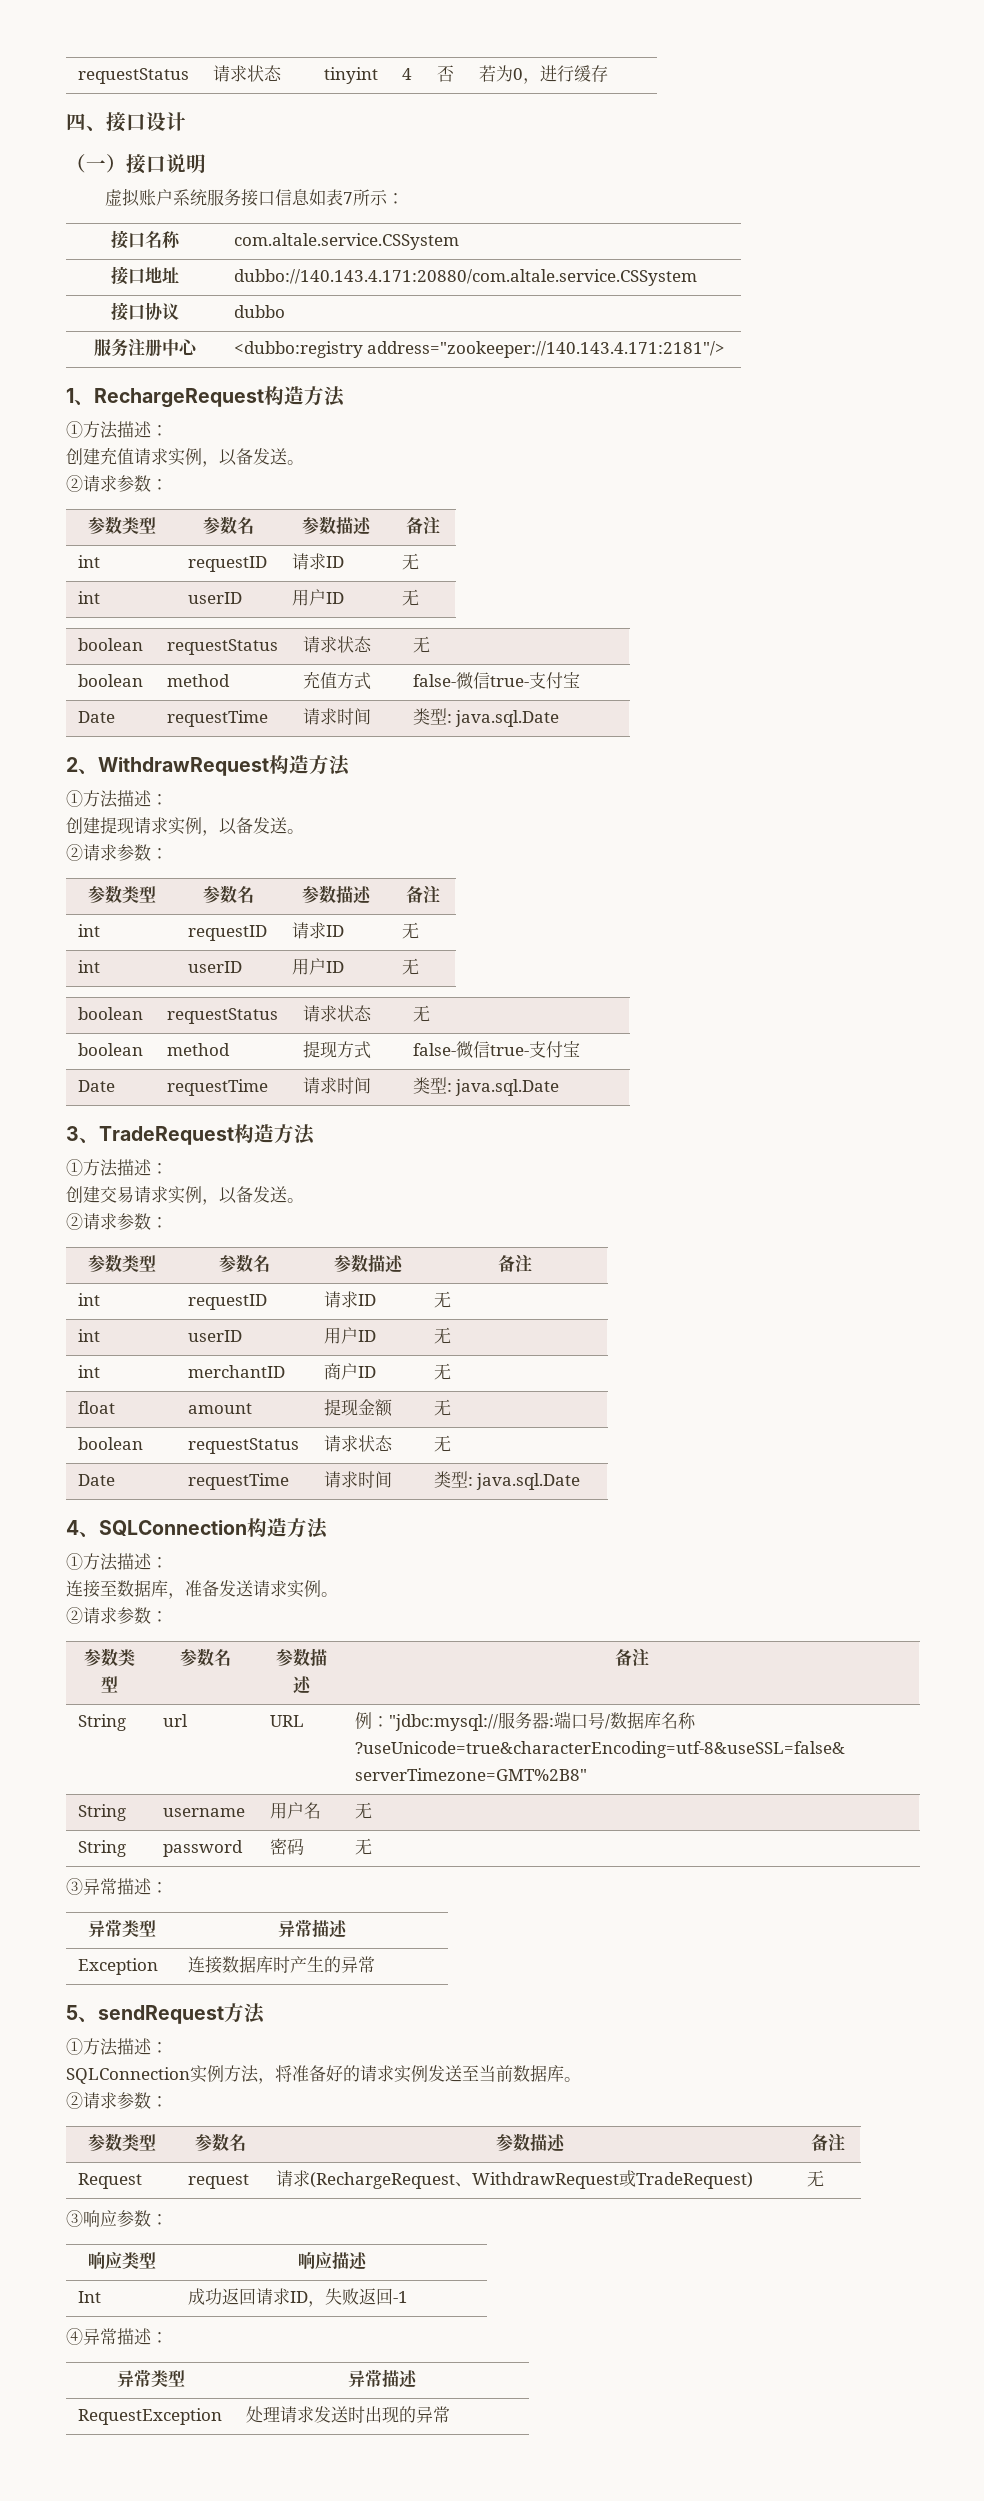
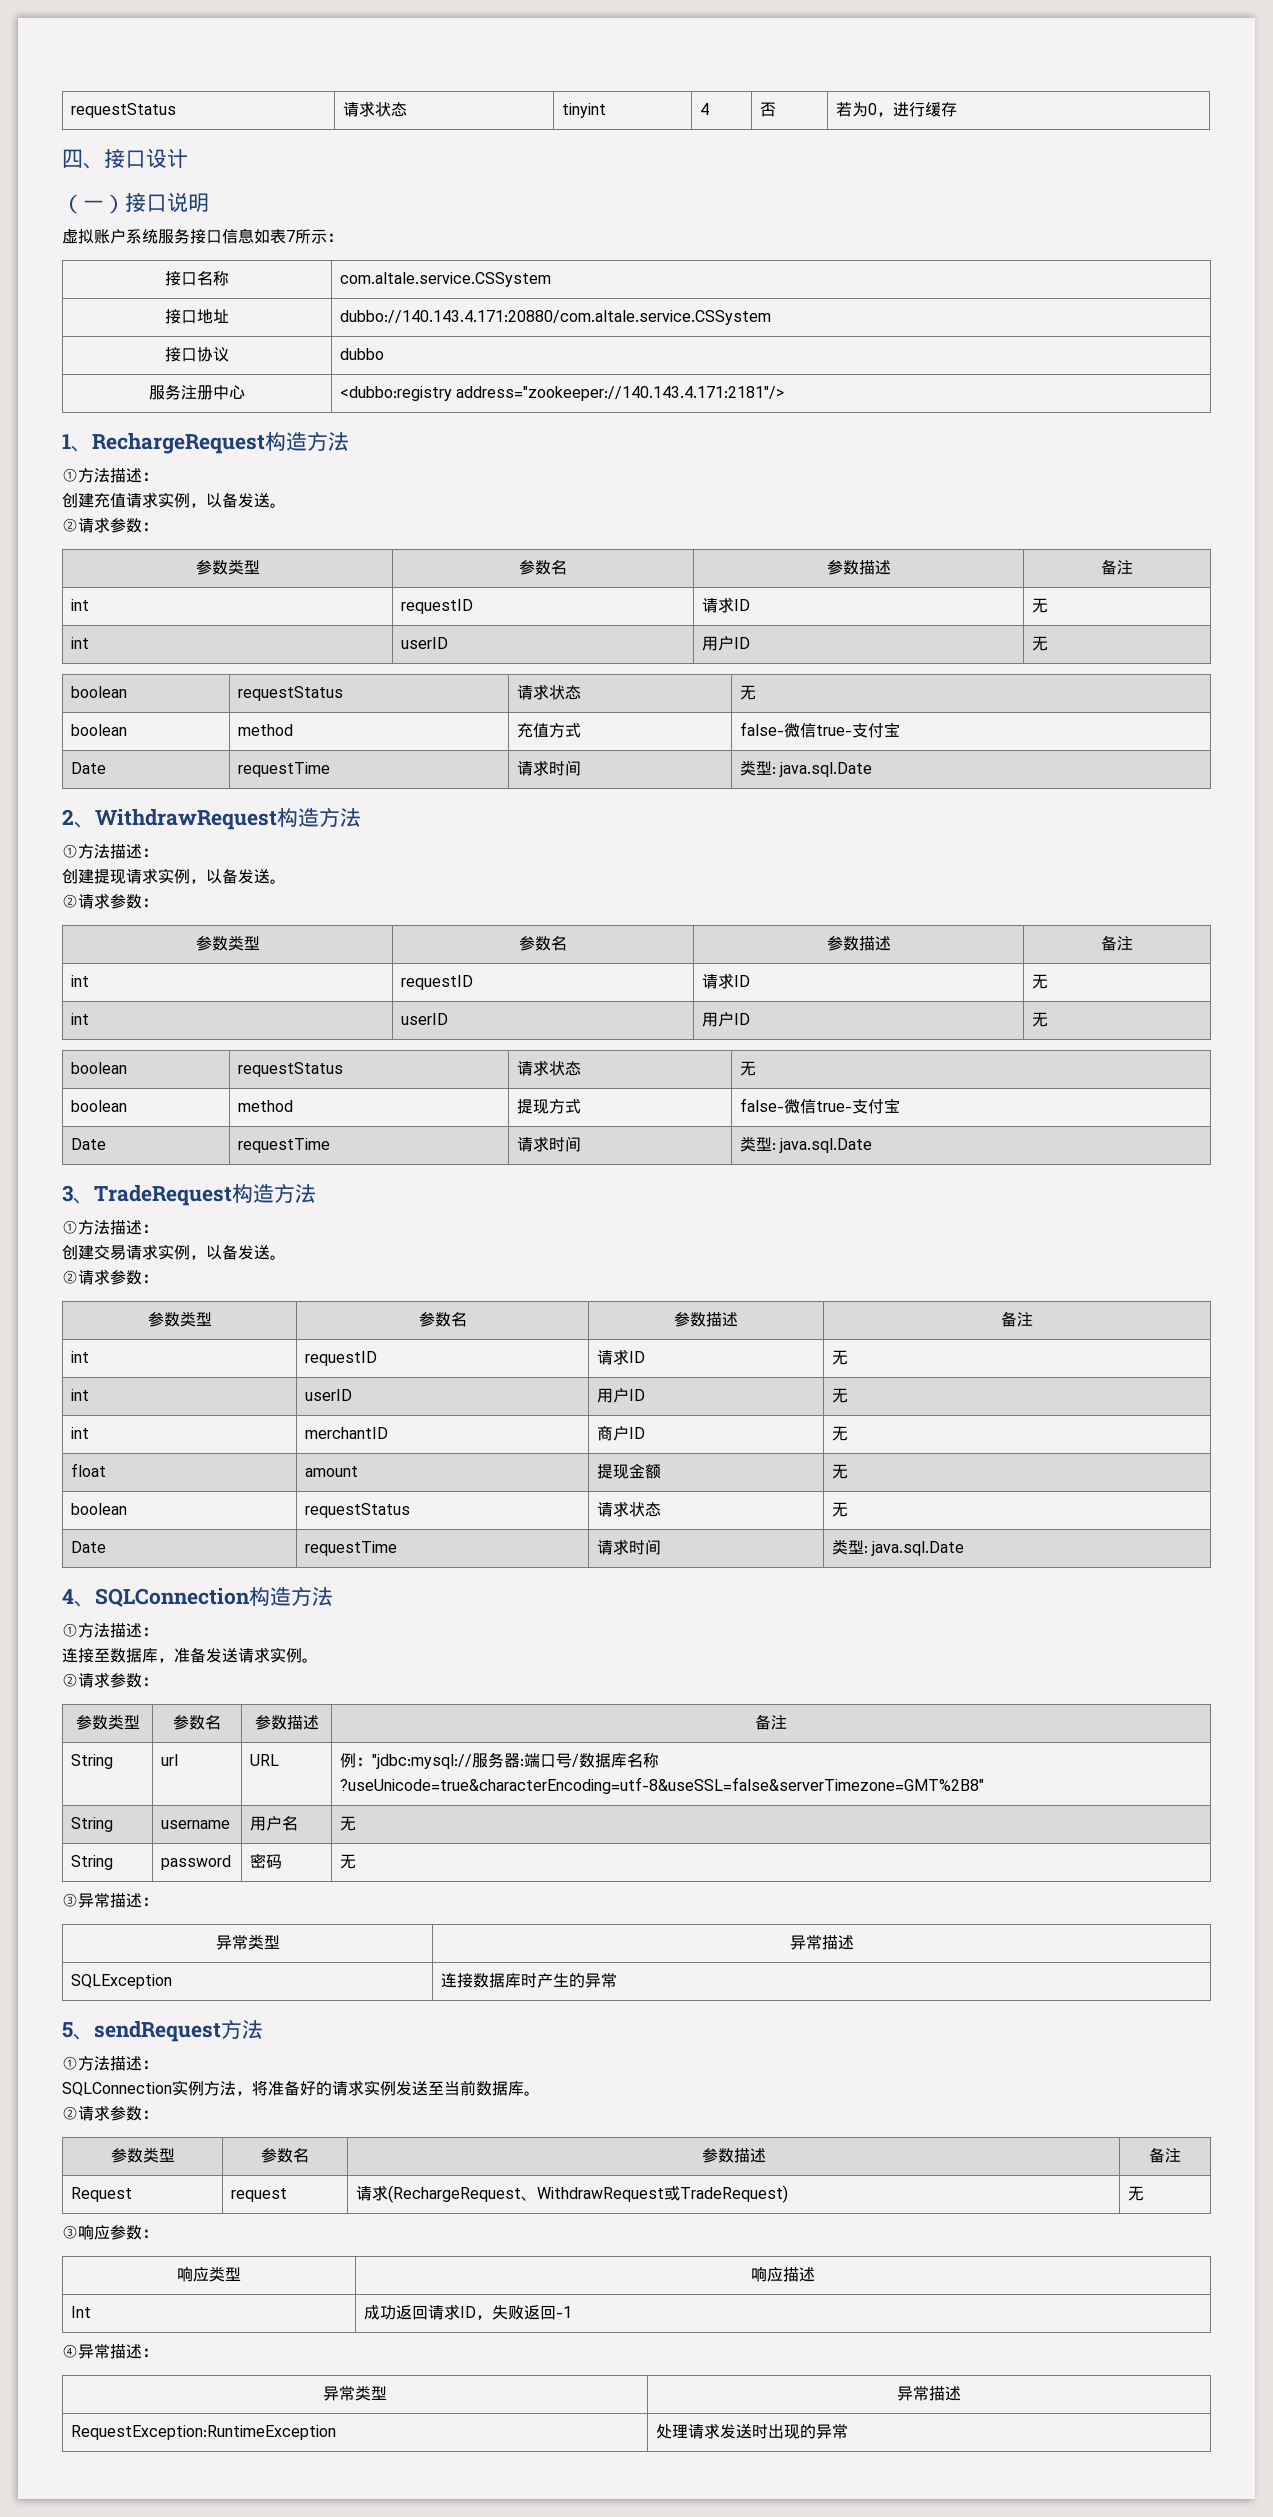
[77,1958,158,1975] Exception -> [70,1974,172,1989] SQLException
[77,2408,222,2425] RequestException -> [70,2425,336,2440] RequestException:RuntimeException

